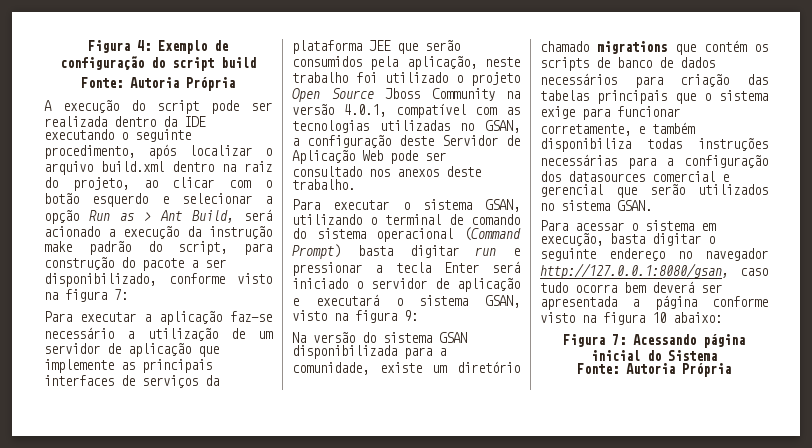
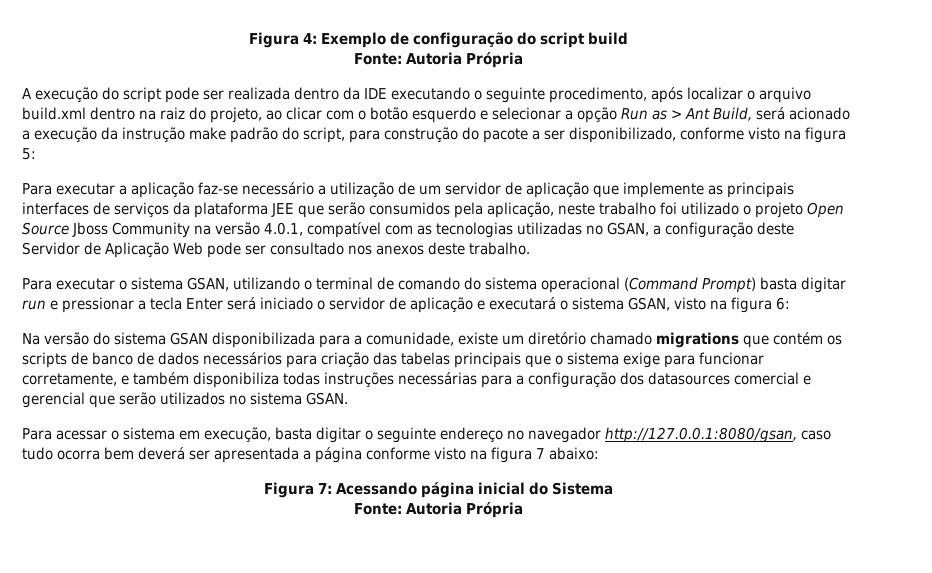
[114,289,128,300] 7: -> [22,148,36,160] 5:
[404,310,418,321] 9: -> [776,297,790,310] 6:
[652,312,666,323] 10 -> [536,448,545,459] 7

